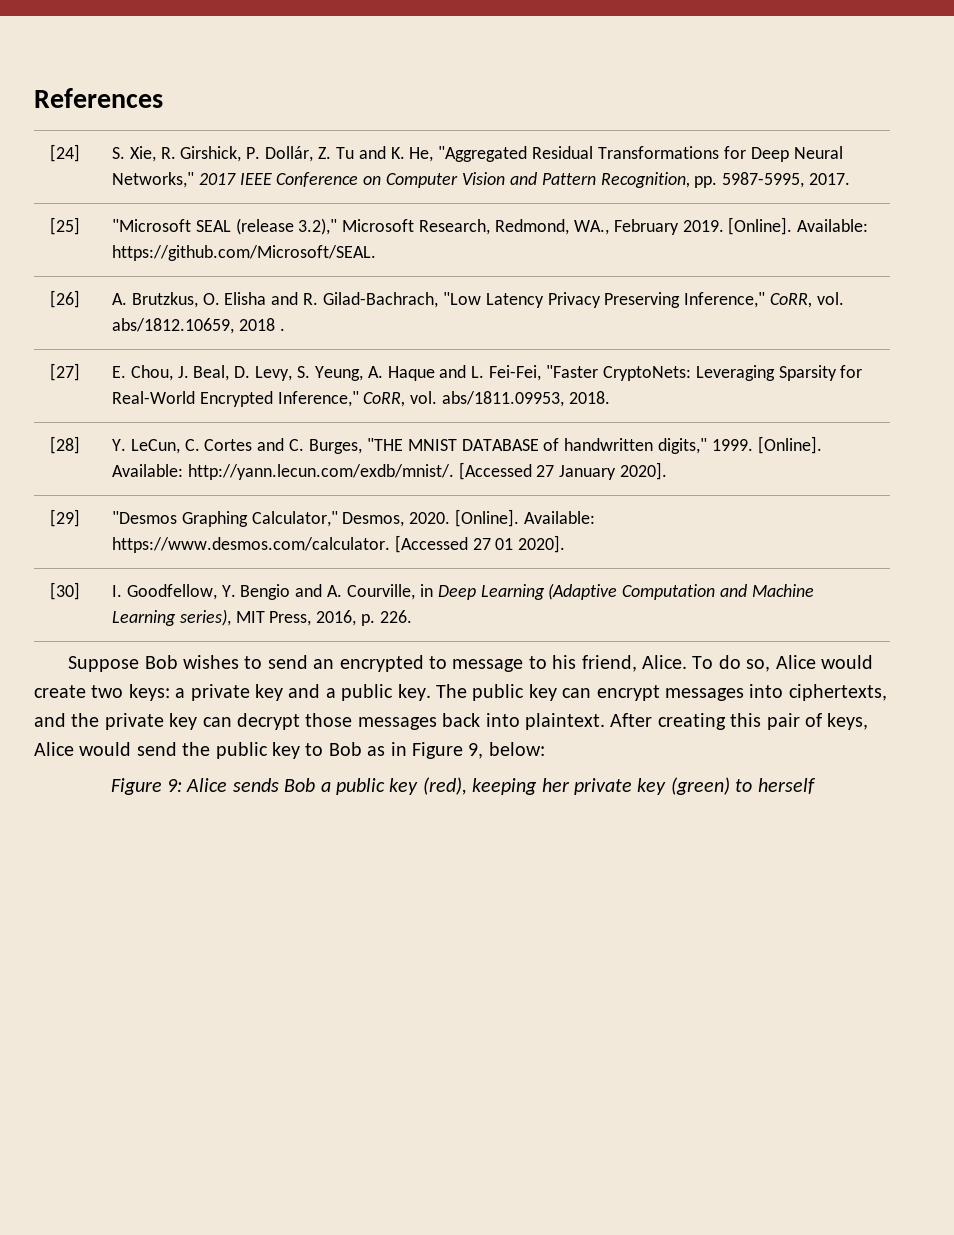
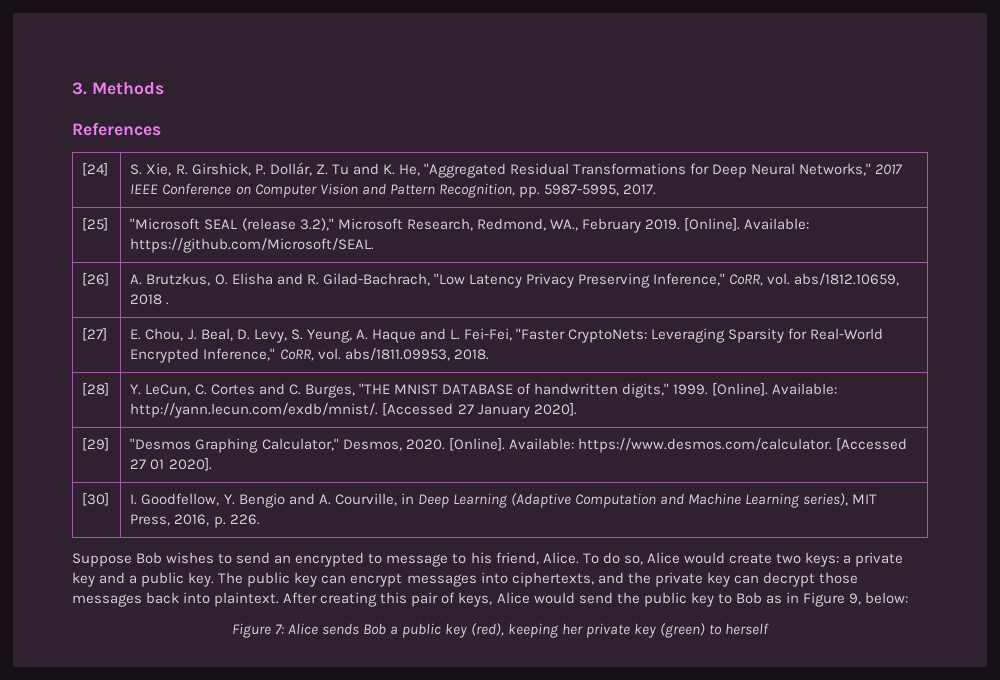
(34, 98) none -> [72,82,164,95] 3. Methods //
[166,779,182,792] 9: -> [274,624,284,634] 7:

